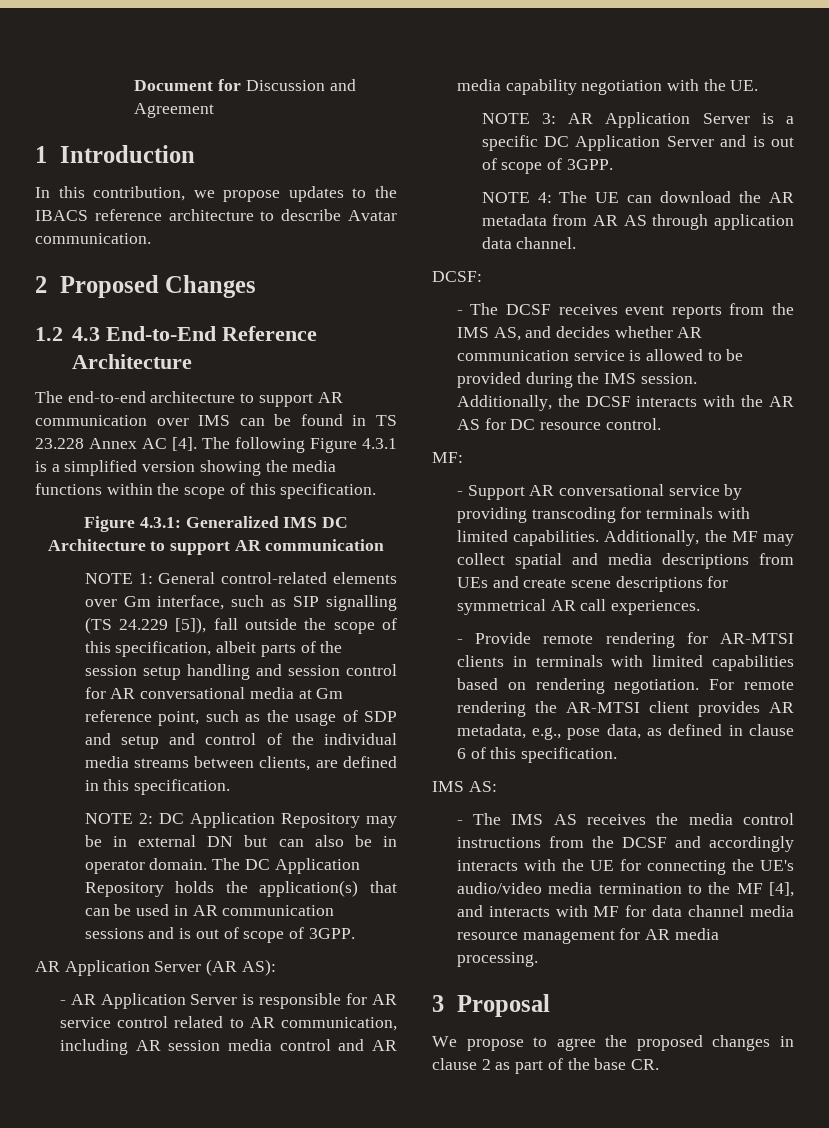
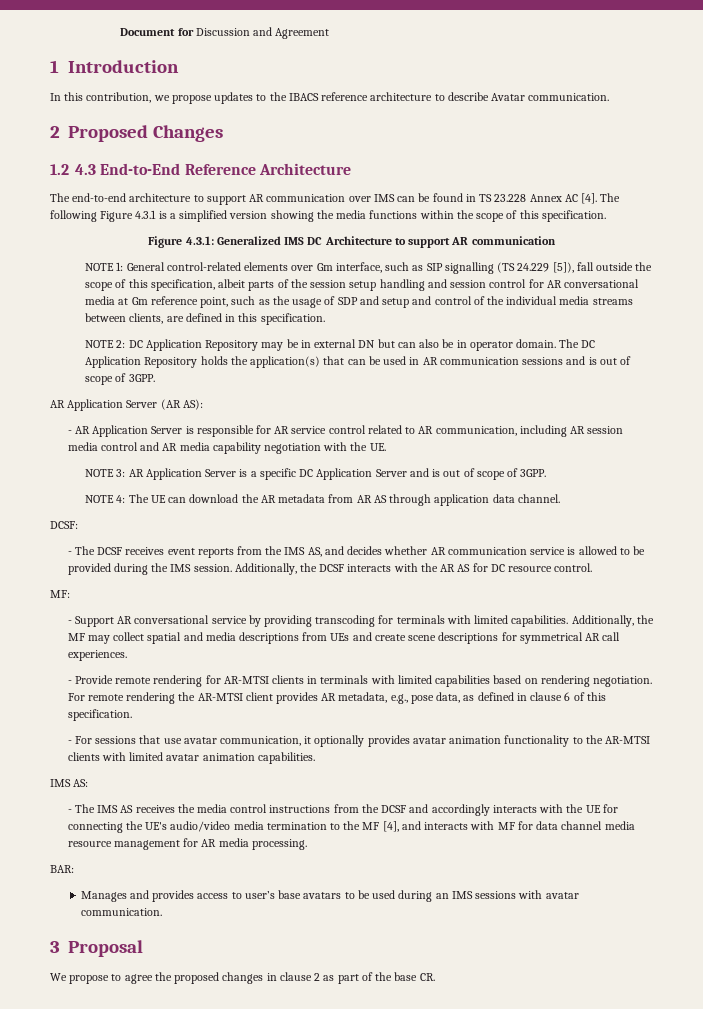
(618, 755) none -> [67,735,651,747] [67,752,315,764] // - For sessions that use avatar communication, it optionally provides avatar animation functionality to the AR-MTSI clients with limited avatar animation capabilities.
(538, 959) none -> [50,865,74,873] [80,890,579,902] [80,908,162,916] // BAR: // Manages and provides access to user’s base avatars to be used during an IMS sessions with avatar communication.

